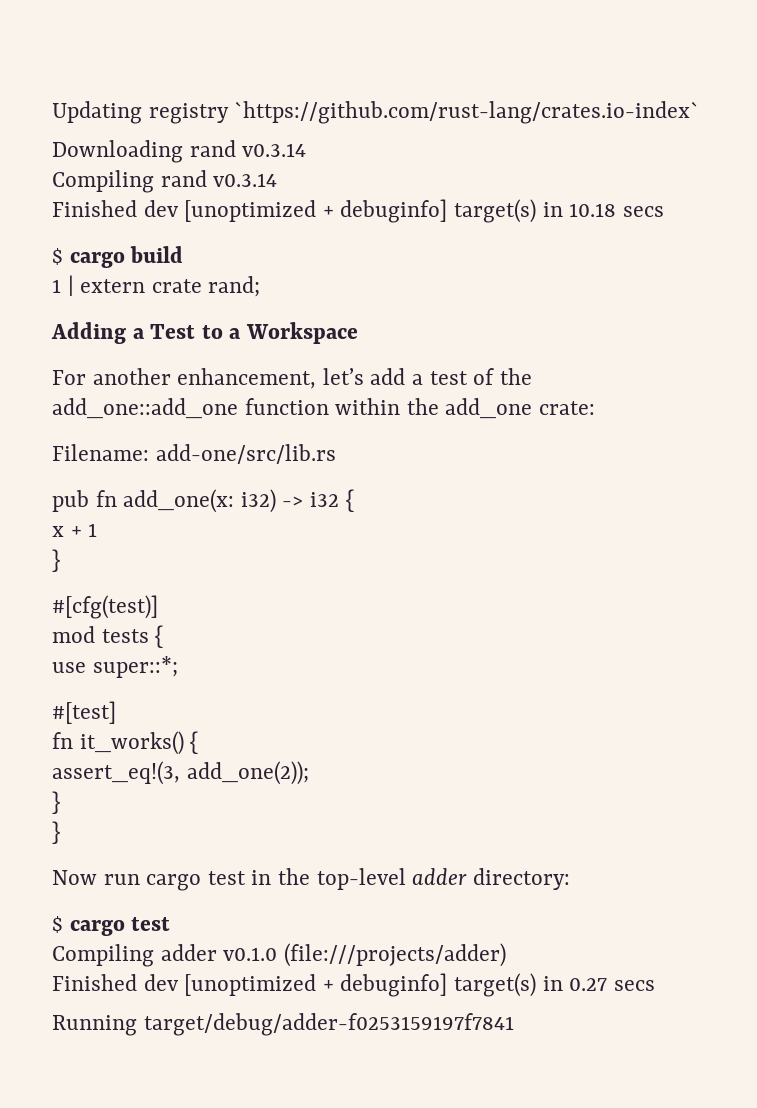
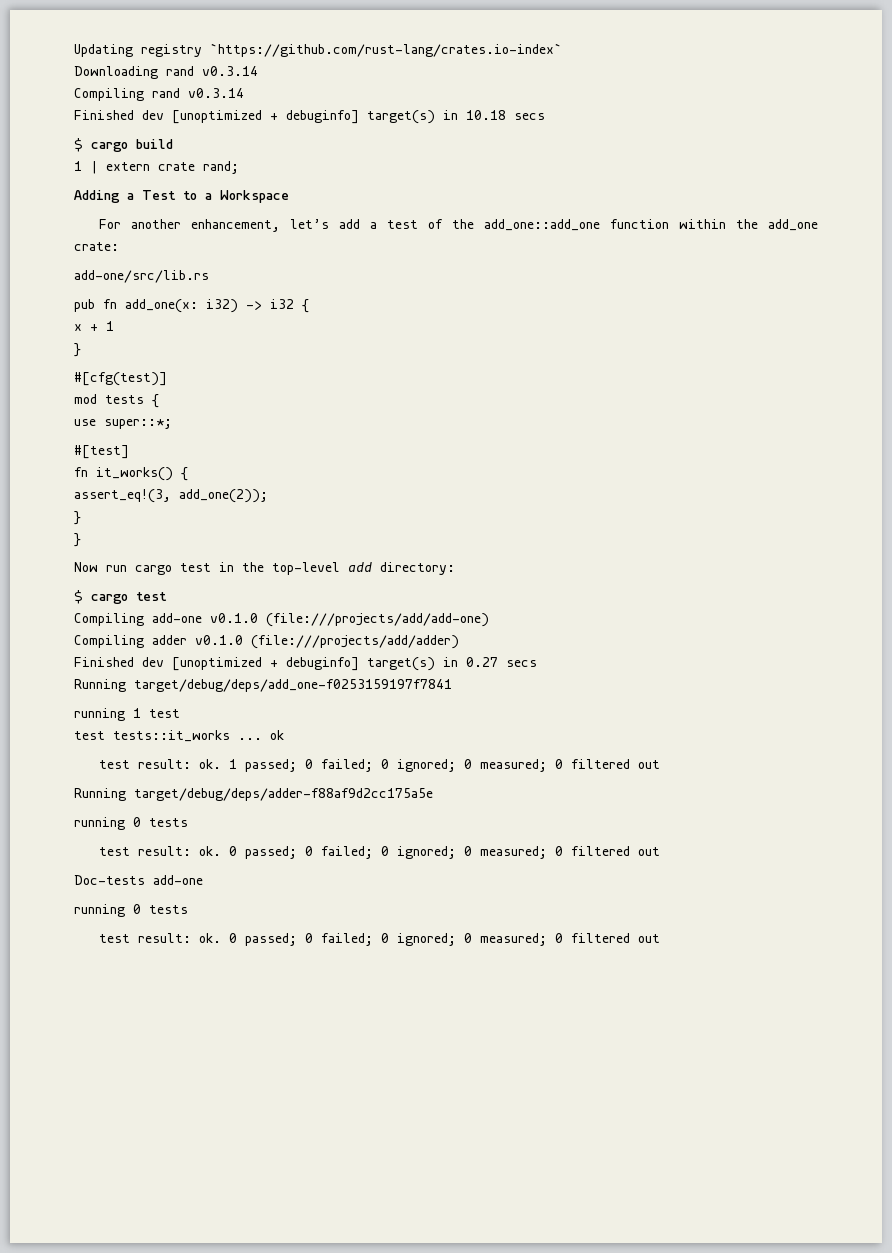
[52,444,149,461] Filename: -> (119, 246) none
[412,868,468,885] adder -> [348,562,372,572] add
(171, 924) none -> [74,613,489,627] // Compiling add-one v0.1.0 (file:///projects/add/add-one)
[283,943,506,967] (file:///projects/adder) -> [251,635,459,649] (file:///projects/add/adder)
[143,1013,514,1036] target/debug/adder-f0253159197f7841 -> [134,679,452,692] [74,708,180,721] [74,730,284,742] [98,759,660,772] [74,788,433,801] [74,817,188,830] [98,846,660,859] [74,875,203,885] [74,904,188,917] [98,933,660,946] target/debug/deps/add_one-f0253159197f7841 // running 1 test // test tests::it_works ... ok // test result: ok. 1 passed; 0 failed; 0 ignored; 0 measured; 0 filtered out // Running target/debug/deps/adder-f88af9d2cc175a5e // running 0 tests // test result: ok. 0 passed; 0 failed; 0 ignored; 0 measured; 0 filtered out // Doc-tests add-one // running 0 tests // test result: ok. 0 passed; 0 failed; 0 ignored; 0 measured; 0 filtered out

